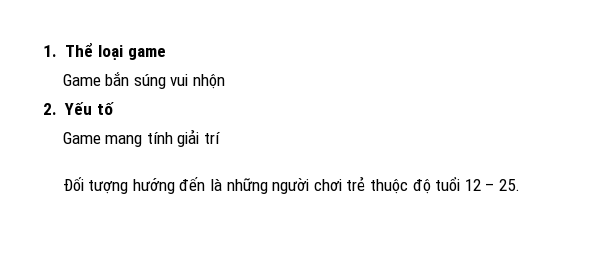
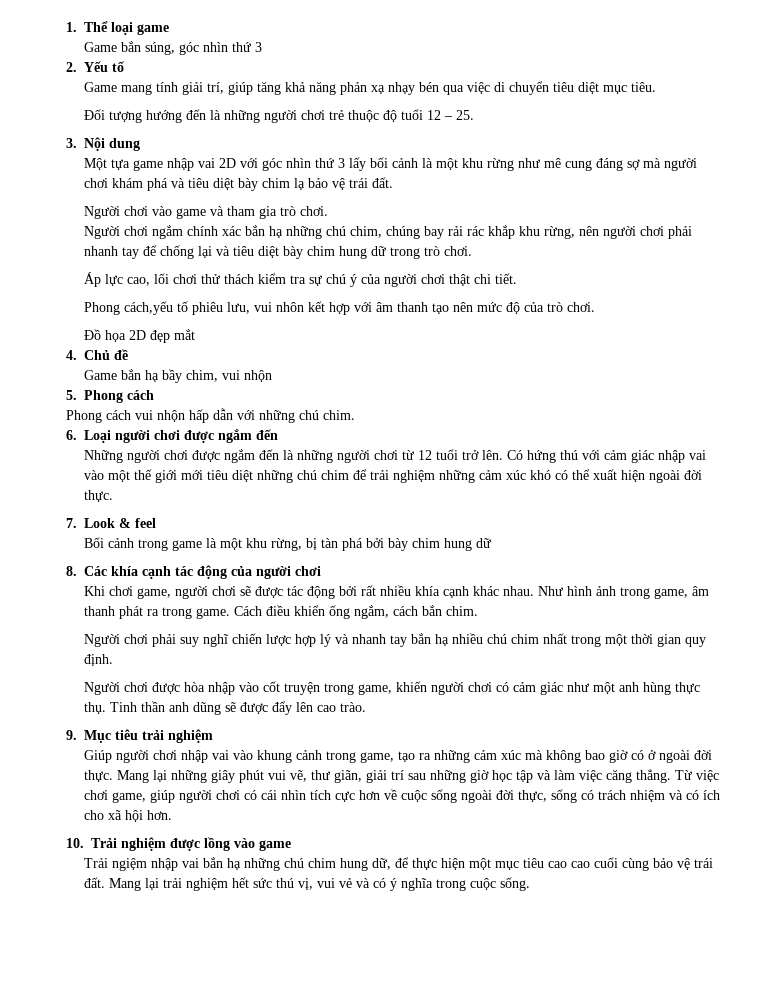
[133,74,226,89] súng vui nhộn -> [144,42,262,55] súng, góc nhìn thứ 3
[204,132,222,144] trí -> [206,81,656,95] trí, giúp tăng khả năng phản xạ nhạy bén qua việc di chuyển tiêu diệt mục tiêu.
(520, 185) none -> [65,137,140,151] [83,157,697,171] [83,177,393,191] [83,206,328,219] [83,225,692,239] [83,245,472,259] [83,272,517,287] [83,301,595,315] [83,329,195,343] [65,349,128,360] [83,369,272,383] [65,390,154,403] [65,408,355,423] [65,429,278,443] [83,449,706,463] [83,469,702,483] [83,490,113,502] [65,518,156,528] [83,537,491,551] [65,565,321,579] [83,585,709,599] [83,605,478,619] [83,633,706,647] [83,654,113,666] [83,681,700,695] [83,701,366,715] [65,729,213,743] [83,750,712,763] [83,769,719,783] [83,789,720,803] [83,810,172,822] [65,837,291,851] [83,857,713,871] [83,877,530,891] // 3. Nội dung // Một tựa game nhập vai 2D với góc nhìn thứ 3 lấy bối cảnh là một khu rừng như mê cung đáng sợ mà người chơi khám phá và tiêu diệt bày chim lạ bảo vệ trái đất. // Người chơi vào game và tham gia trò chơi. // Người chơi ngắm chính xác bắn hạ những chú chim, chúng bay rải rác khắp khu rừng, nên người chơi phải nhanh tay để chống lại và tiêu diệt bày chim hung dữ trong trò chơi. // Áp lực cao, lối chơi thử thách kiểm tra sự chú ý của người chơi thật chi tiết. // Phong cách,yếu tố phiêu lưu, vui nhôn kết hợp với âm thanh tạo nên mức độ của trò chơi. // Đồ họa 2D đẹp mắt // 4. Chủ đề // Game bắn hạ bầy chim, vui nhộn // 5. Phong cách // Phong cách vui nhộn hấp dẫn với những chú chim. // 6. Loại người chơi được ngắm đến // Những người chơi được ngắm đến là những người chơi từ 12 tuổi trở lên. Có hứng thú với cảm giác nhập vai vào một thế giới mới tiêu diệt những chú chim để trải nghiệm những cảm xúc khó có thể xuất hiện ngoài đời thực. // 7. Look & feel // Bối cảnh trong game là một khu rừng, bị tàn phá bởi bày chim hung dữ // 8. Các khía cạnh tác động của người chơi // Khi chơi game, người chơi sẽ được tác động bởi rất nhiều khía cạnh khác nhau. Như hình ảnh trong game, âm thanh phát ra trong game. Cách điều khiển ống ngắm, cách bắn chim. // Người chơi phải suy nghĩ chiến lược hợp lý và nhanh tay bắn hạ nhiều chú chim nhất trong một thời gian quy định. // Người chơi được hòa nhập vào cốt truyện trong game, khiến người chơi có cảm giác như một anh hùng thực thụ. Tinh thần anh dũng sẽ được đẩy lên cao trào. // 9. Mục tiêu trải nghiệm // Giúp người chơi nhập vai vào khung cảnh trong game, tạo ra những cảm xúc mà không bao giờ có ở ngoài đời thực. Mang lại những giây phút vui vẽ, thư giãn, giải trí sau những giờ học tập và làm việc căng thẳng. Từ việc chơi game, giúp người chơi có cái nhìn tích cực hơn về cuộc sống ngoài đời thực, sống có trách nhiệm và có ích cho xã hội hơn. // 10. Trải nghiệm được lồng vào game // Trải ngiệm nhập vai bắn hạ những chú chim hung dữ, để thực hiện một mục tiêu cao cao cuối cùng bảo vệ trái đất. Mang lại trải nghiệm hết sức thú vị, vui vẻ và có ý nghĩa trong cuộc sống.

